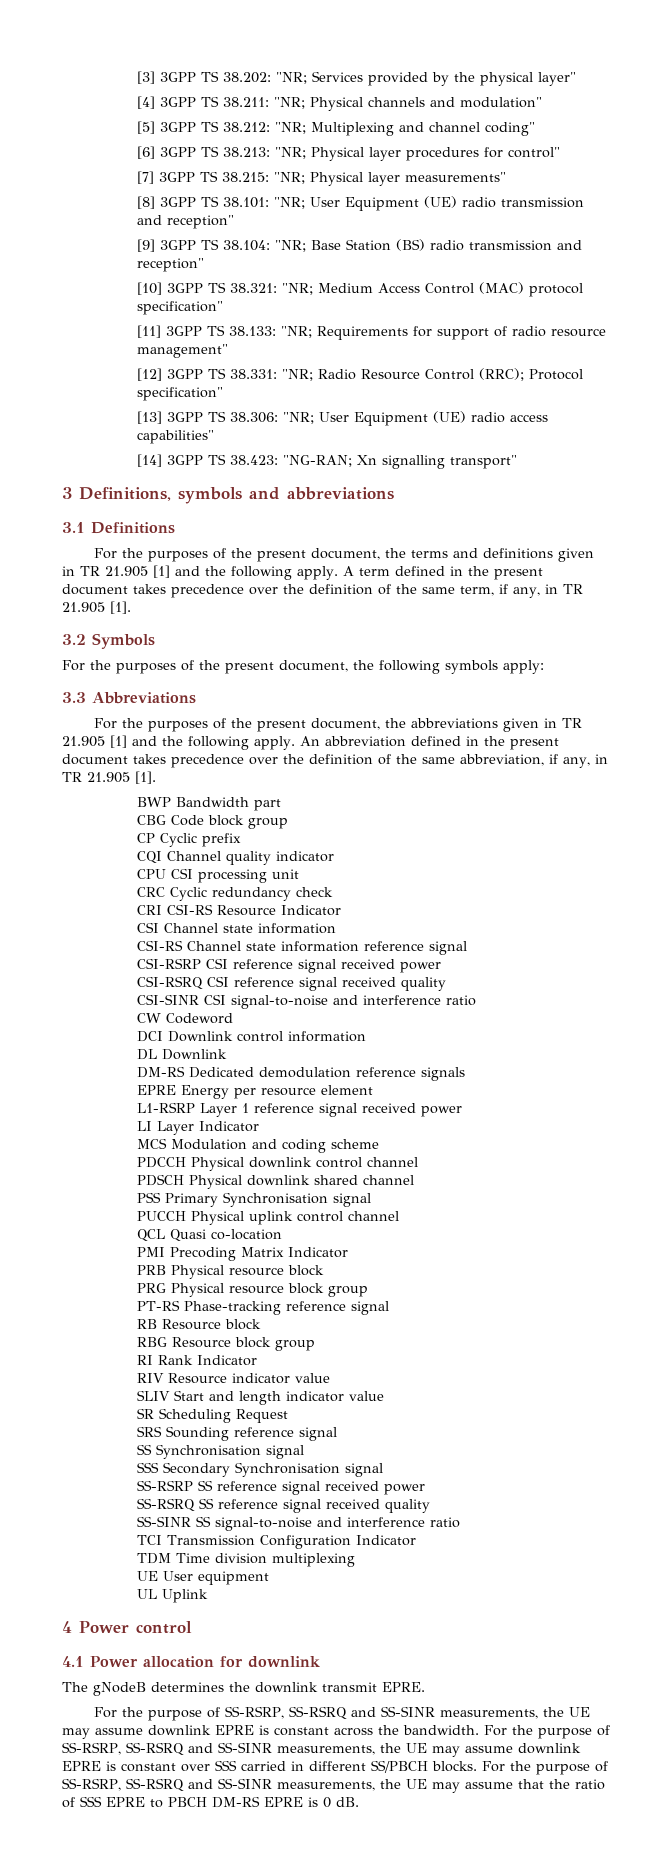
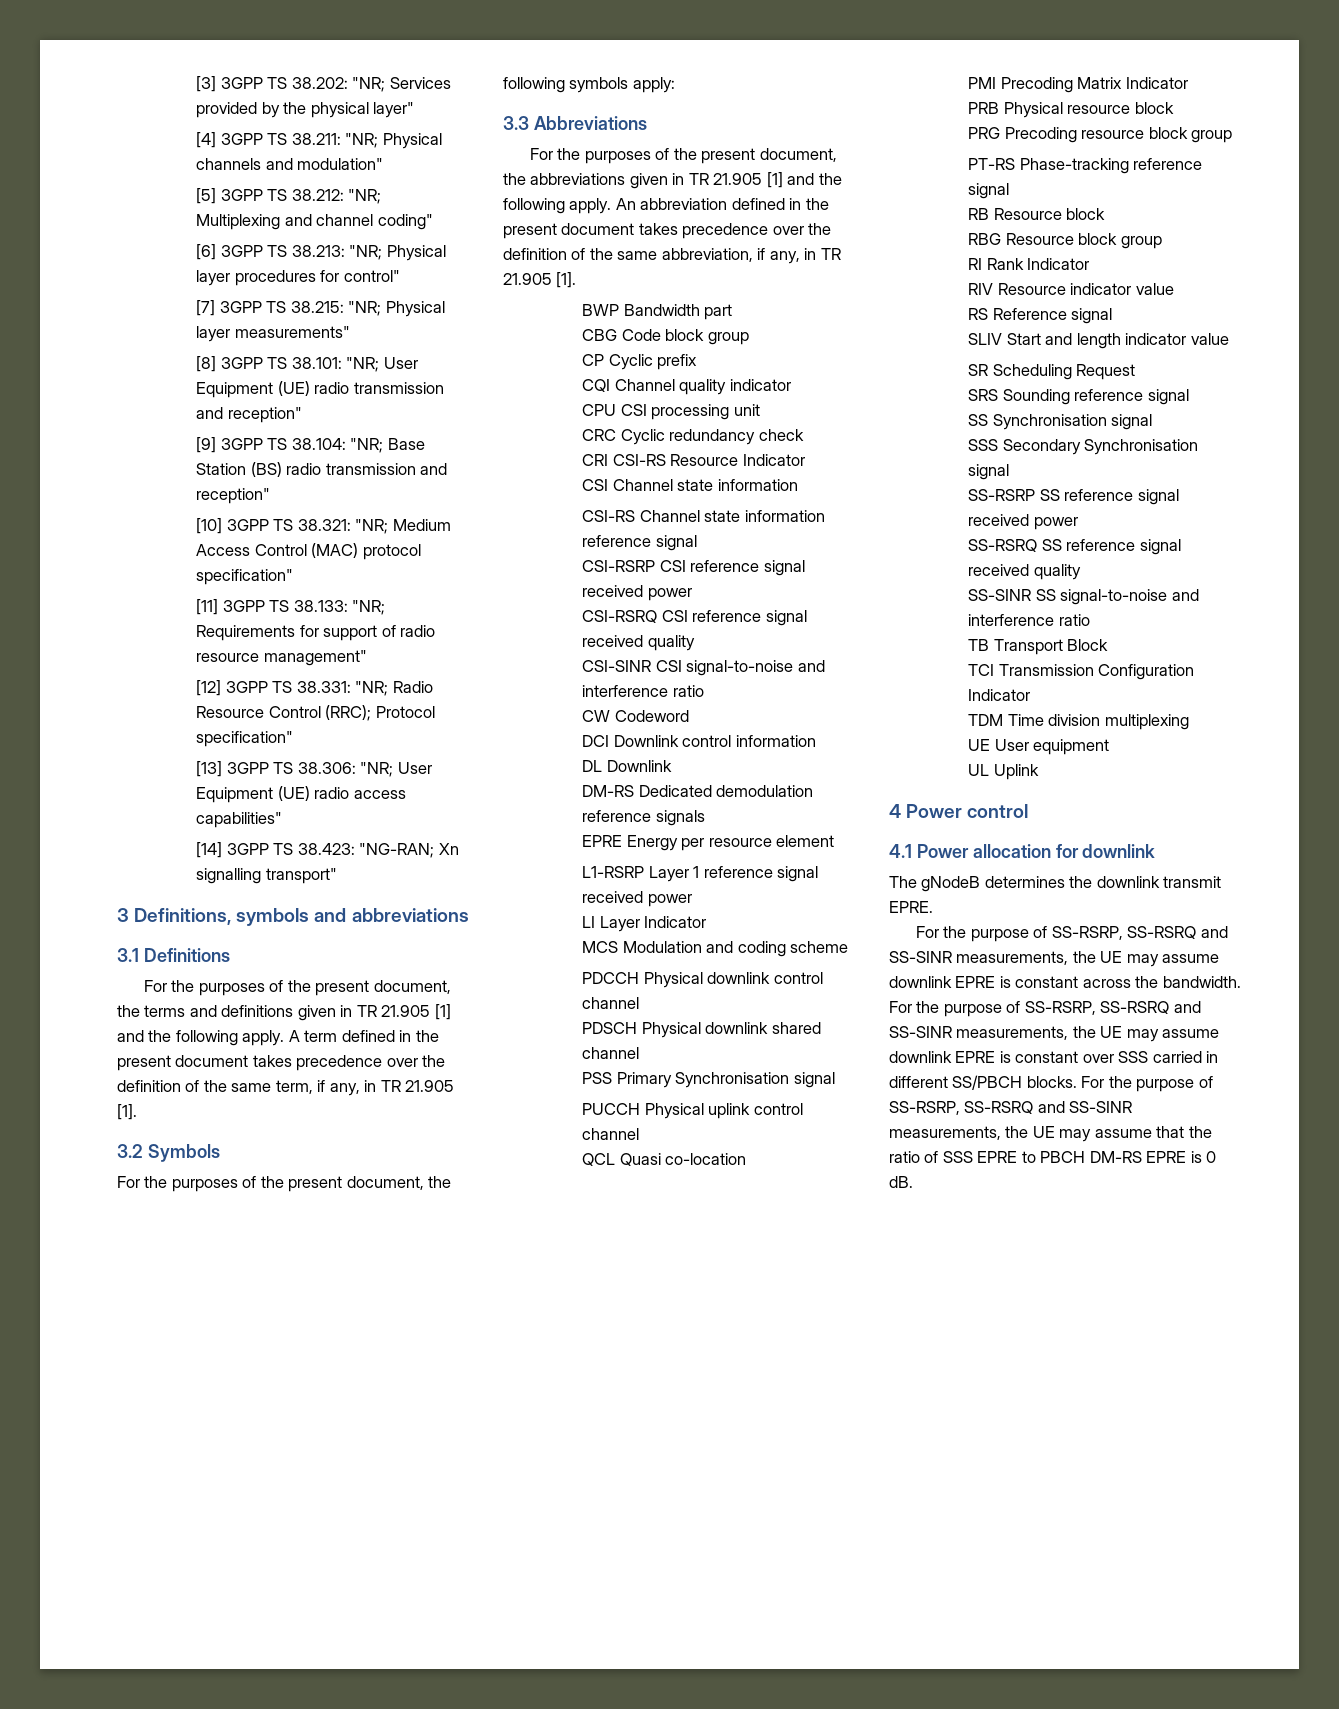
[171,1283,225,1297] Physical -> [1004,127,1077,143] Precoding
(331, 1378) none -> [968,308,1113,324] // RS Reference signal
(461, 1522) none -> [968,639,1109,655] // TB Transport Block

